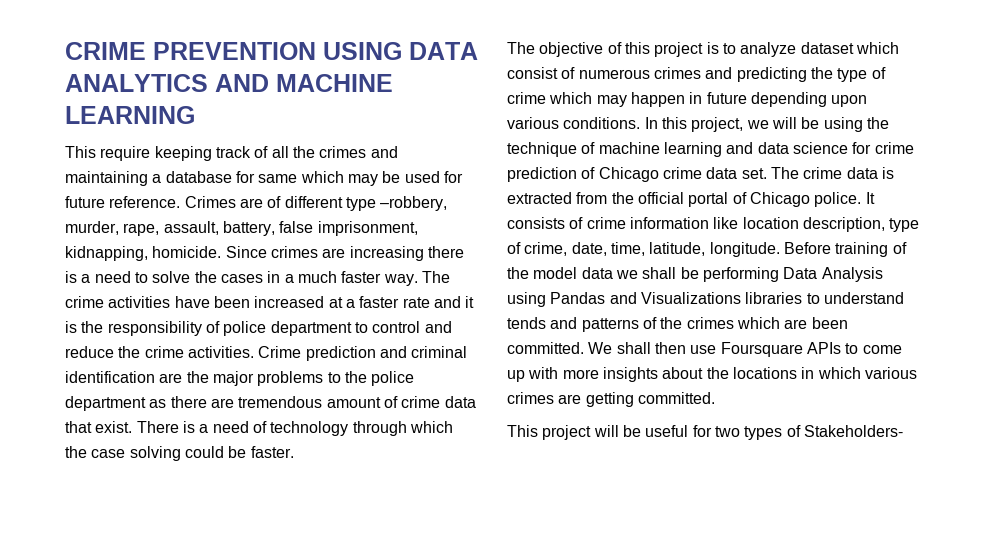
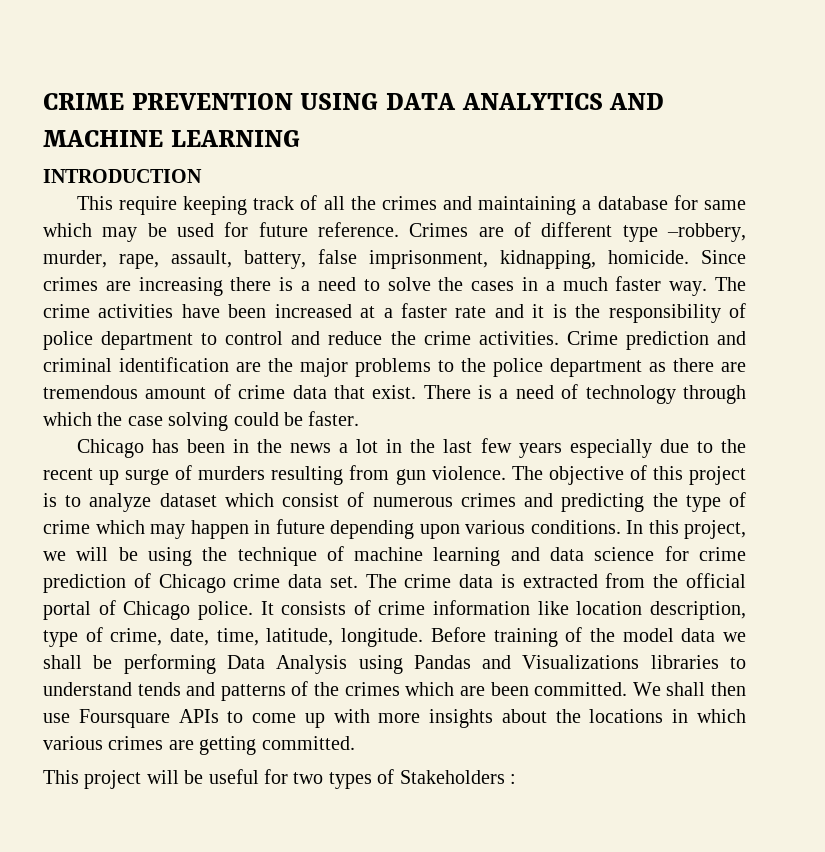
(195, 115) none -> [43,169,202,183] // INTRODUCTION
(294, 452) none -> [76,438,747,458] [43,465,506,485] Chicago has been in the news a lot in the last few years especially due to the recent up surge of murders resulting from gun violence.
[803,425,903,437] Stakeholders- -> [399,770,516,784] Stakeholders :

